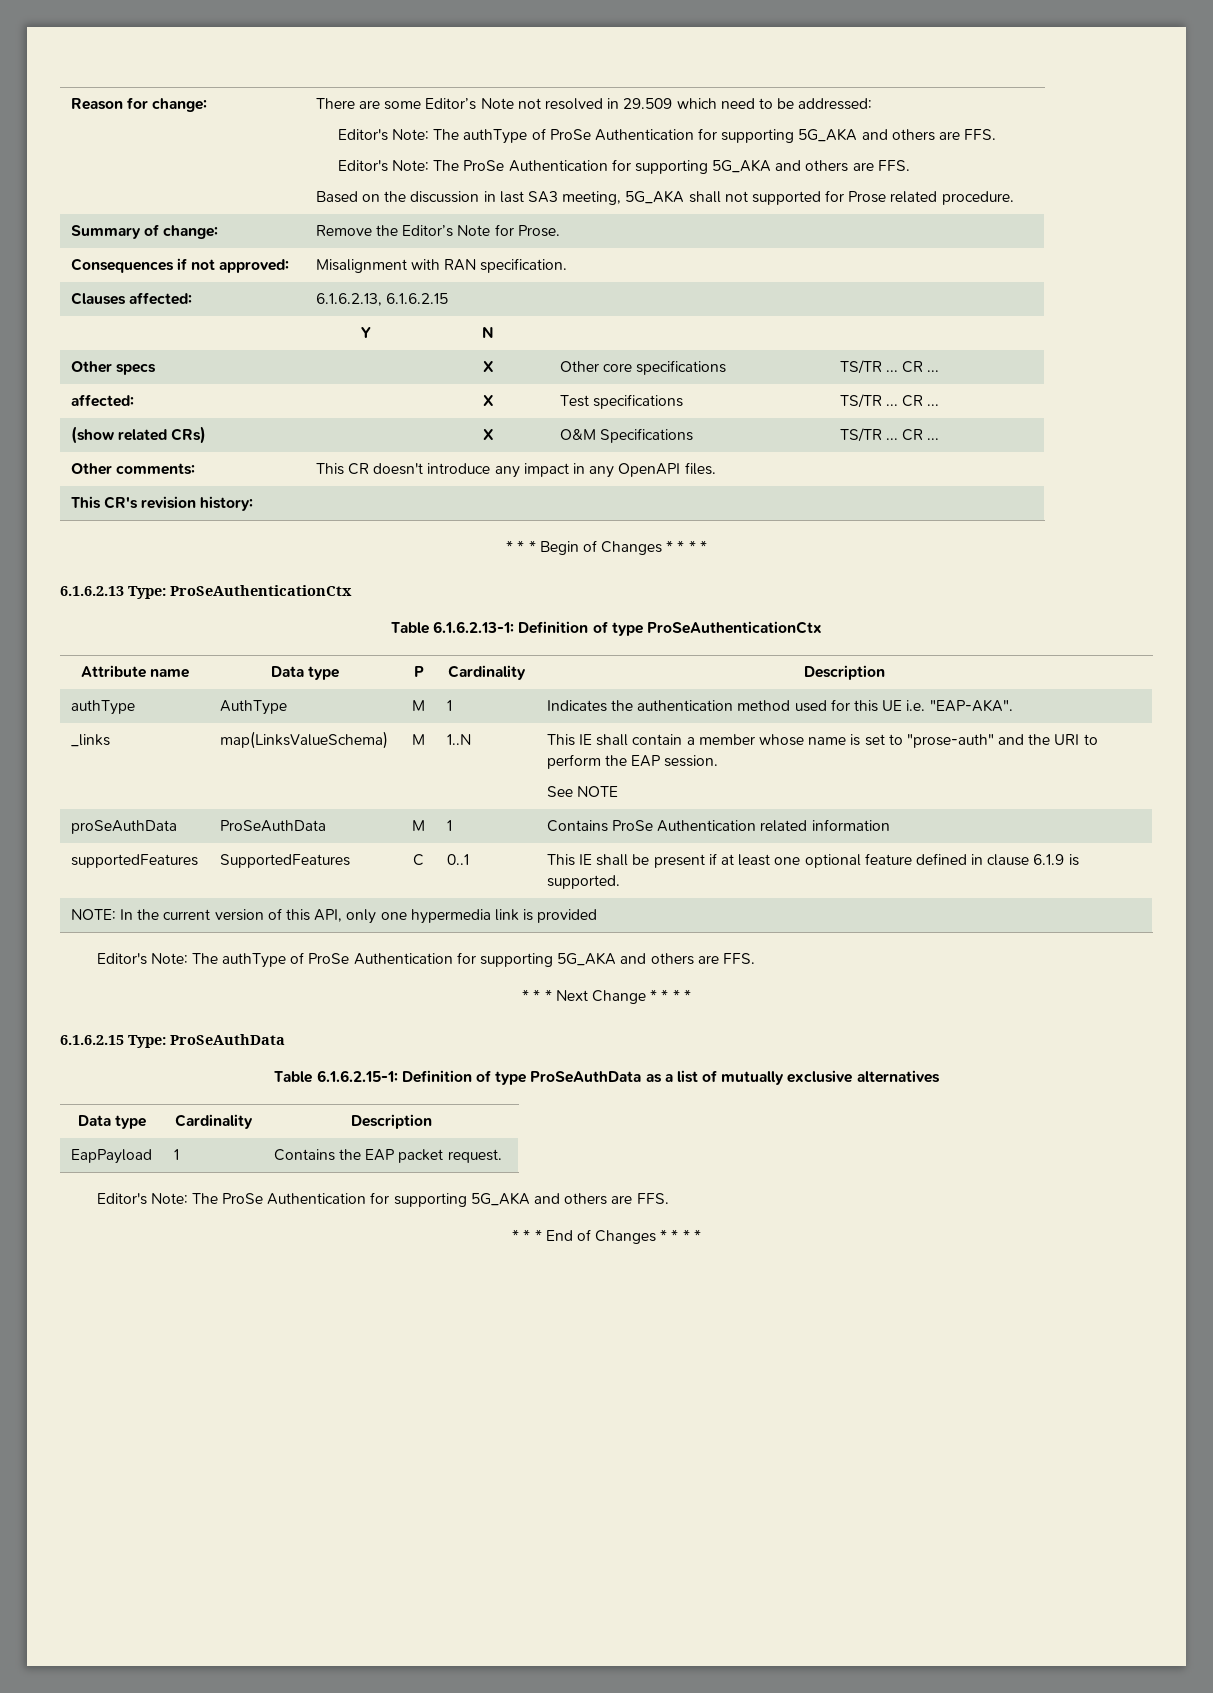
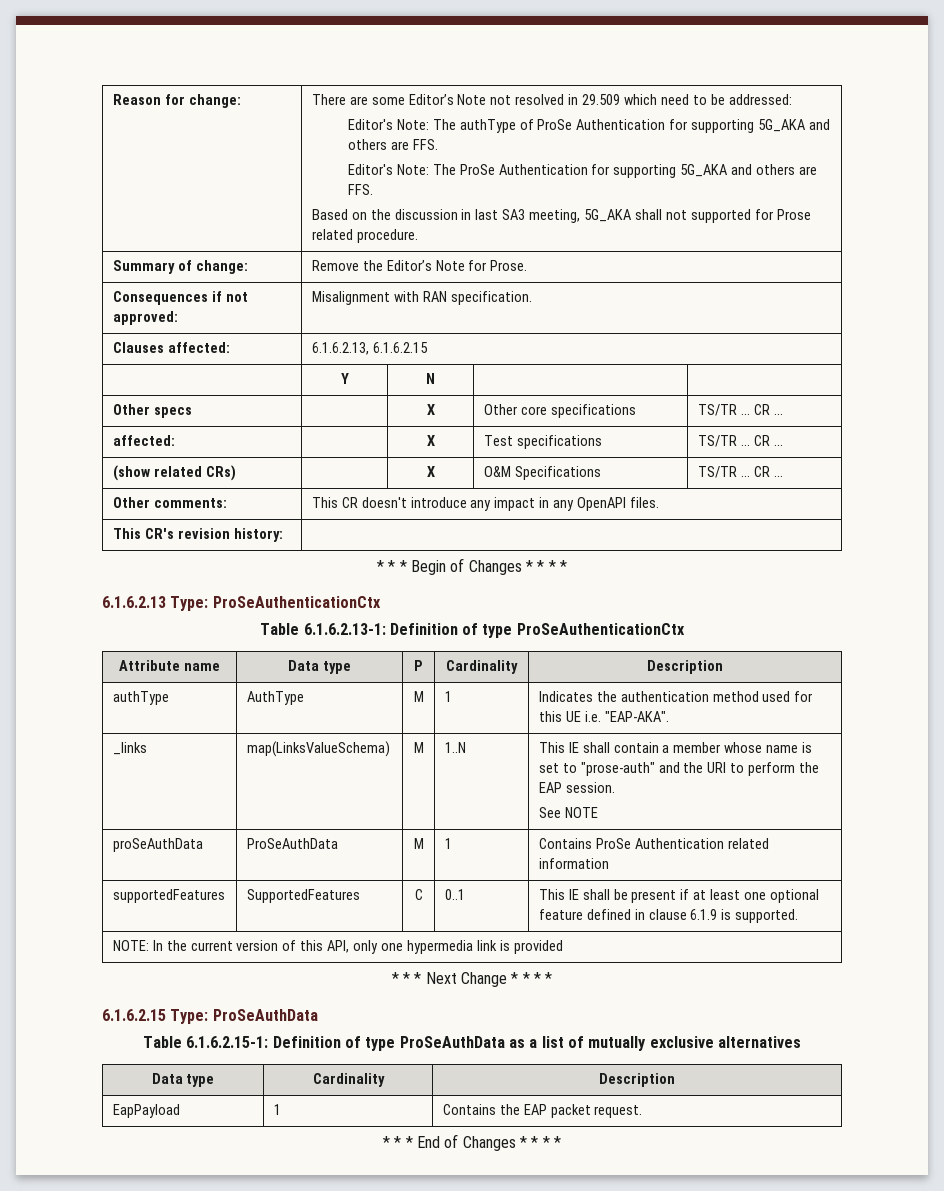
[96,952,755,968] // Editor's Note: The authType of ProSe Authentication for supporting 5G_AKA and others are FFS. -> (563, 947) none
[96,1192,669,1207] // Editor's Note: The ProSe Authentication for supporting 5G_AKA and others are FFS. -> (643, 1111) none

